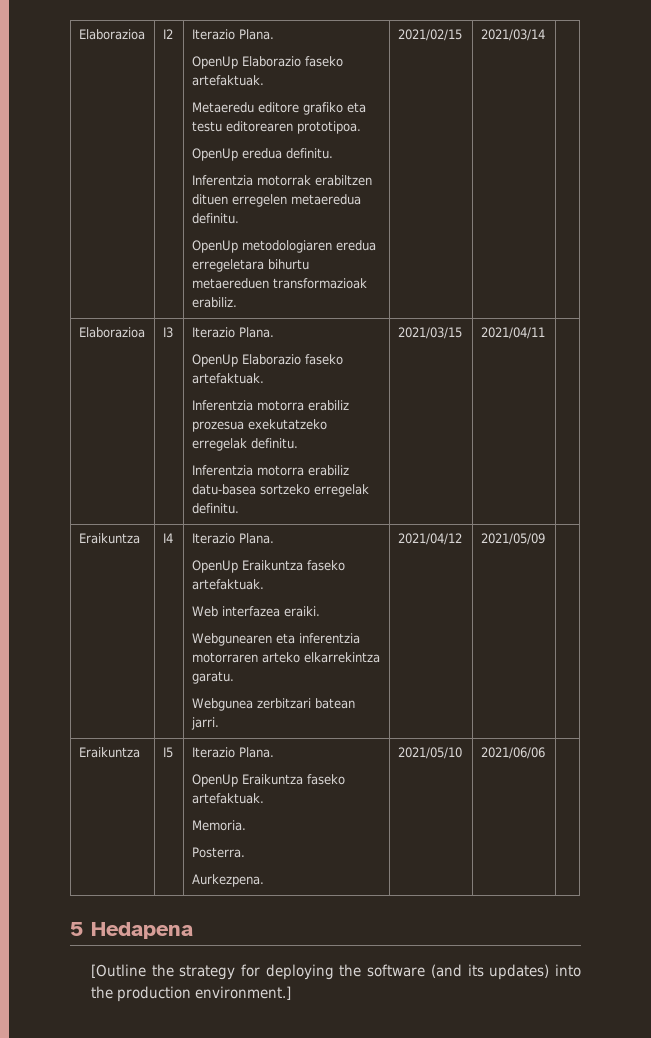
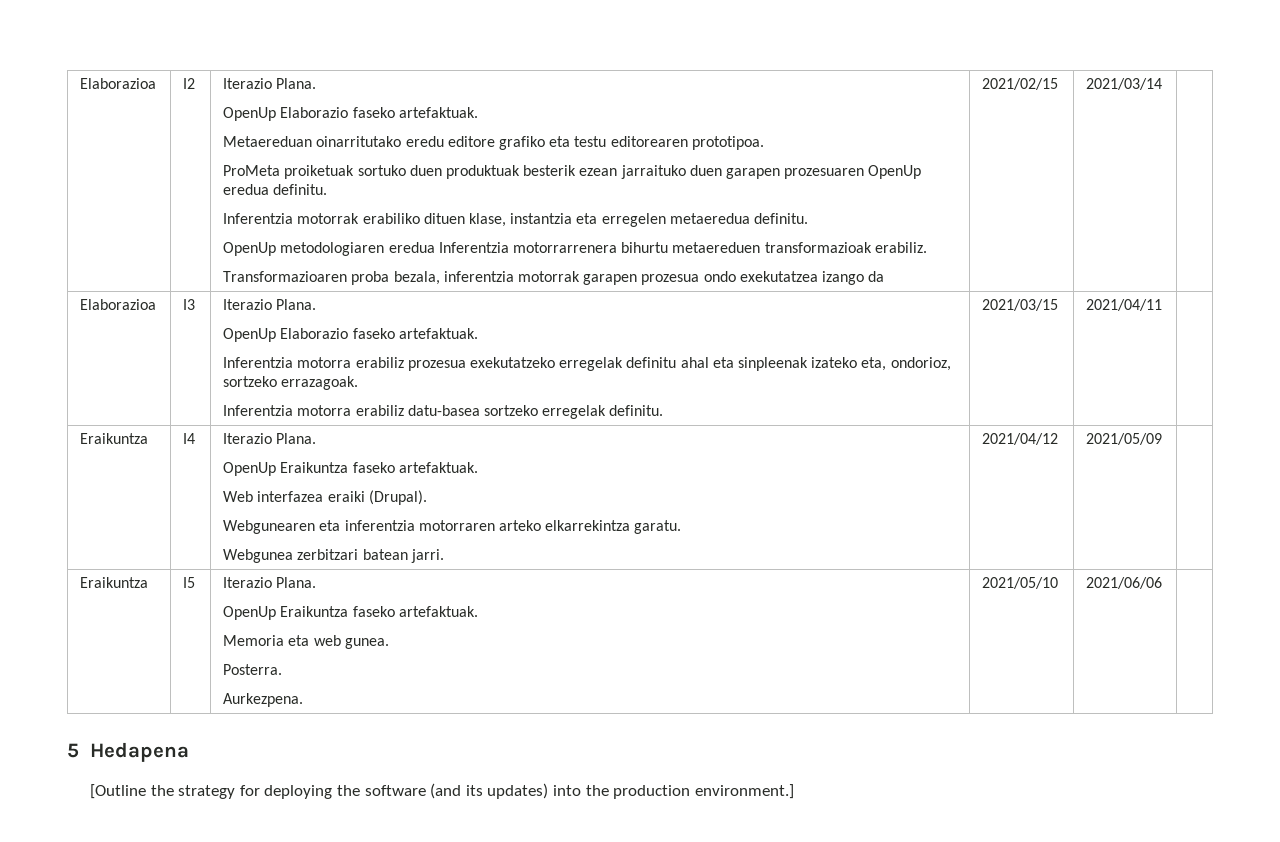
[191,102,254,113] Metaeredu -> [223,136,444,147] Metaereduan oinarritutako eredu
(361, 127) none -> [223,165,865,179] ProMeta proiketuak sortuko duen produktuak besterik ezean jarraituko duen garapen prozesuaren
[314,175,372,186] [191,194,228,205] erabiltzen dituen -> [362,213,598,227] erabiliko dituen klase, instantzia eta
[191,259,264,272] erregeletara -> [438,242,618,253] Inferentzia motorrarrenera
(237, 302) none -> [223,271,885,285] // Transformazioaren proba bezala, inferentzia motorrak garapen prozesua ondo exekutatzea izango da
[250,438,298,449] definitu. -> [626,357,951,371] [223,376,359,390] definitu ahal eta sinpleenak izateko eta, ondorioz, sortzeko errazagoak.
[283,606,320,617] eraiki. -> [327,490,427,505] eraiki (Drupal).
[191,820,246,831] Memoria. -> [223,635,389,649] Memoria eta web gunea.

